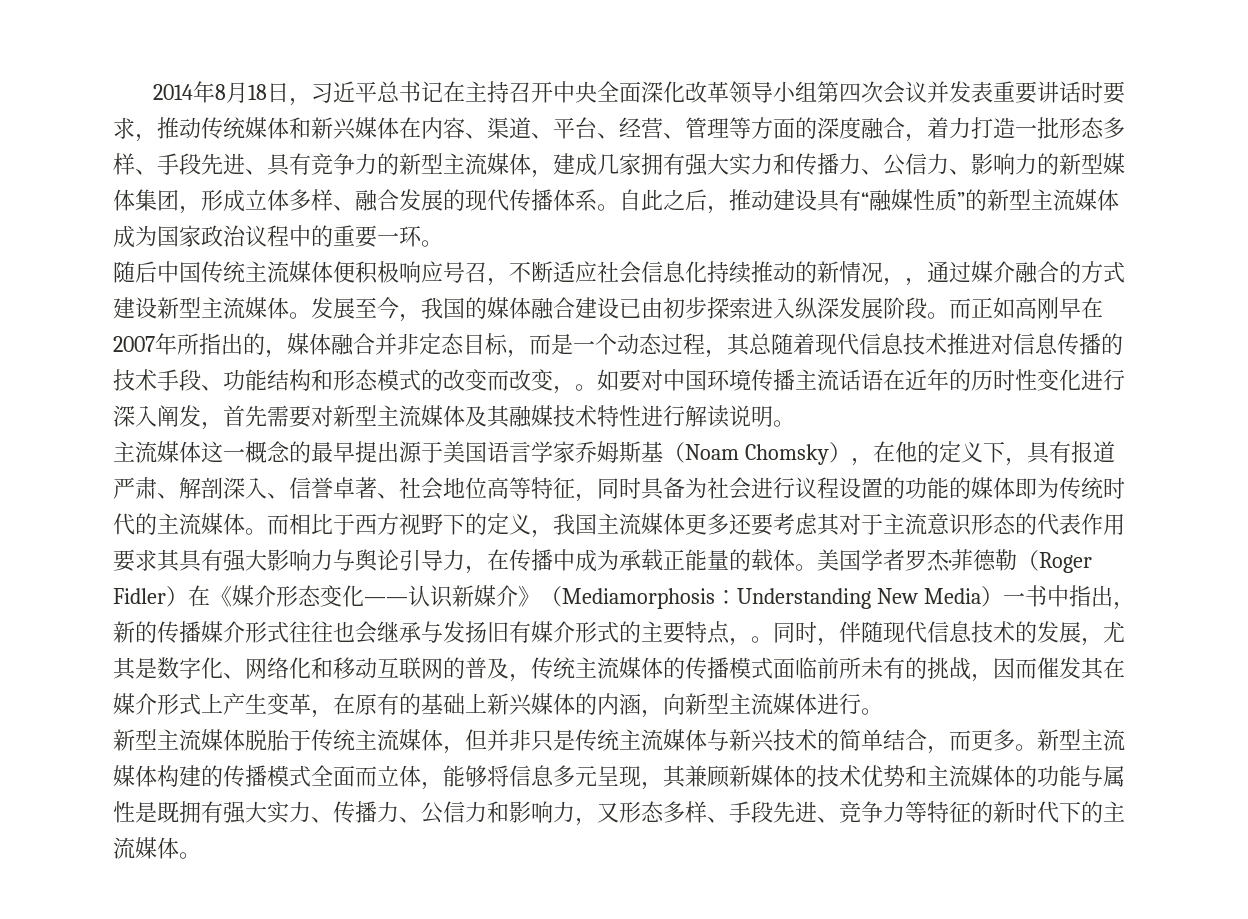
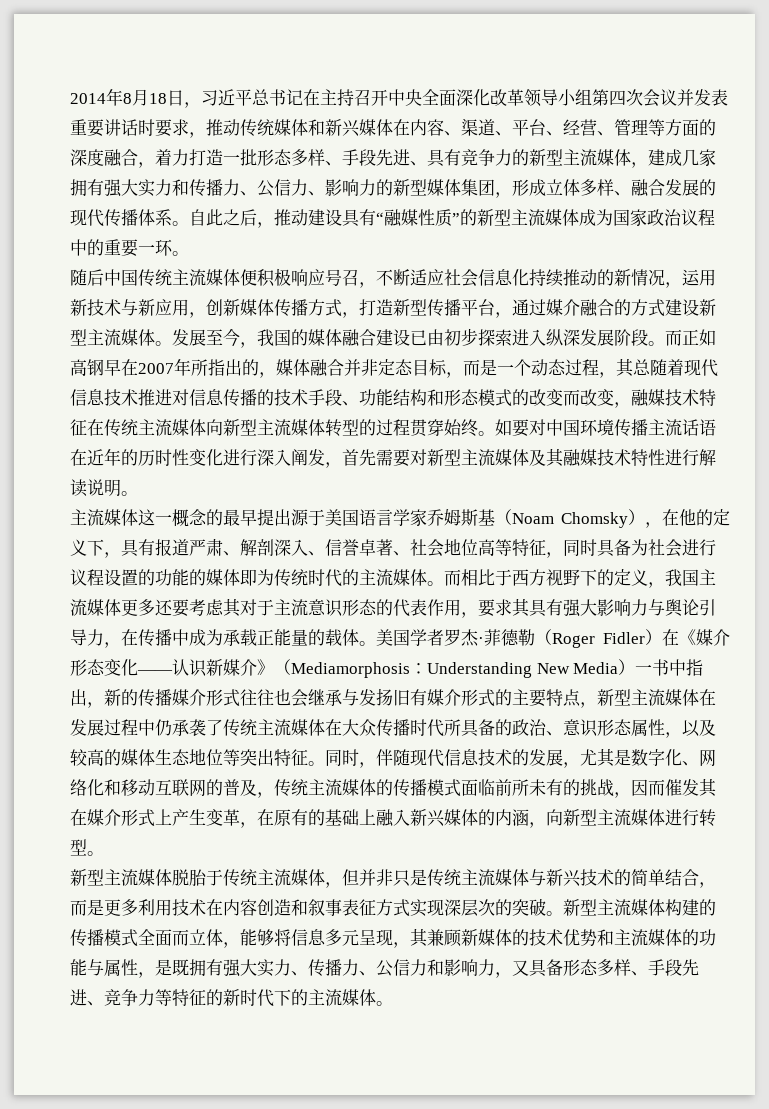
(905, 282) none -> [682,269,716,286] [70,299,495,318] 运用新技术与新应用，创新媒体传播方式，打造新型传播平台
[1037,297,1059,319] 刚 -> [87,359,104,376] 钢
(575, 390) none -> [631,389,716,407] [70,419,478,437] 融媒技术特征在传统主流媒体向新型主流媒体转型的过程贯穿始终
(1125, 524) none -> [461,612,478,618] ，
(751, 642) none -> [597,689,716,706] [70,719,716,738] [70,749,308,767] 新型主流媒体在发展过程中仍承袭了传统主流媒体在大众传播时代所具备的政治、意识形态属性，以及较高的媒体生态地位等突出特征
(487, 703) none -> [376,809,410,827] 融入
(861, 704) none -> [699,809,716,827] [70,839,87,856] 转型
[971,729,1015,751] 更多 -> [87,898,546,917] 是更多利用技术在内容创造和叙事表征方式实现深层次的突破
(135, 812) none -> [138,972,155,978] ，
(619, 812) none -> [529,959,563,977] 具备

